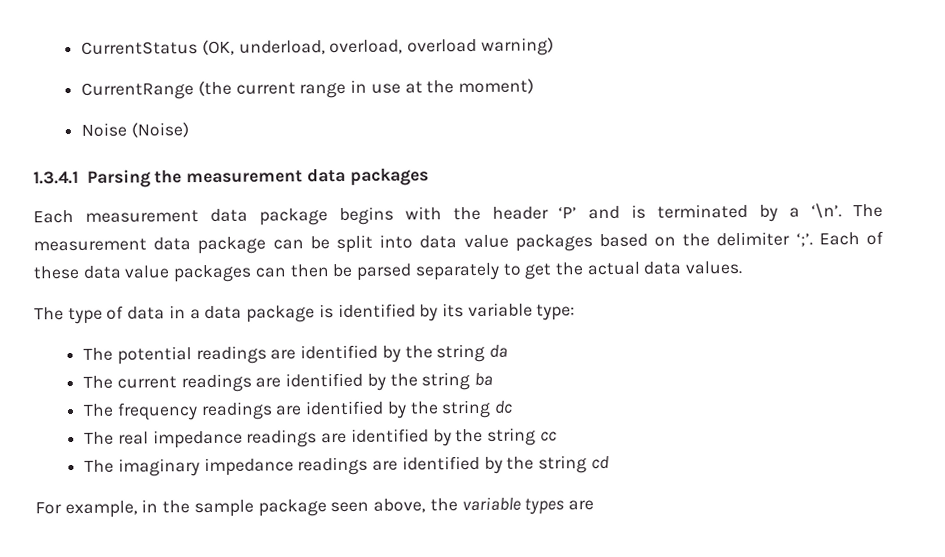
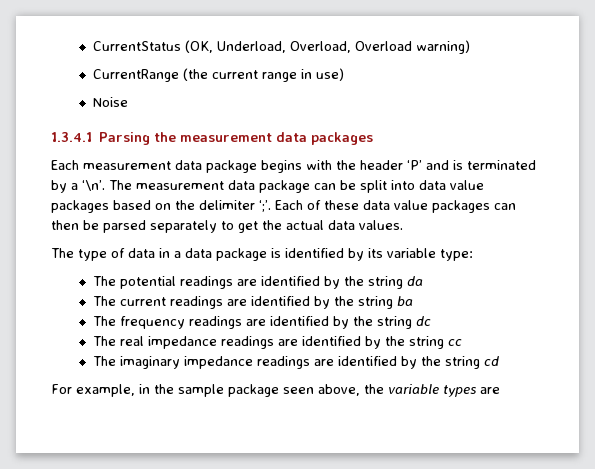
[238,38,478,55] underload, overload, overload -> [216,41,412,53] Underload, Overload, Overload
[370,78,535,95] use at the moment) -> [315,68,344,81] use)
[130,122,189,138] (Noise) -> (128, 102) none

